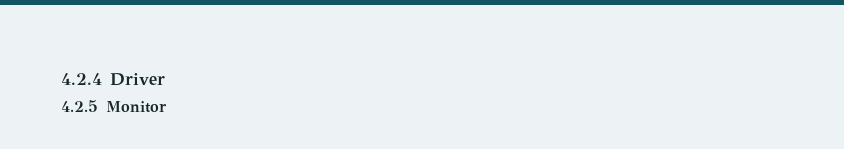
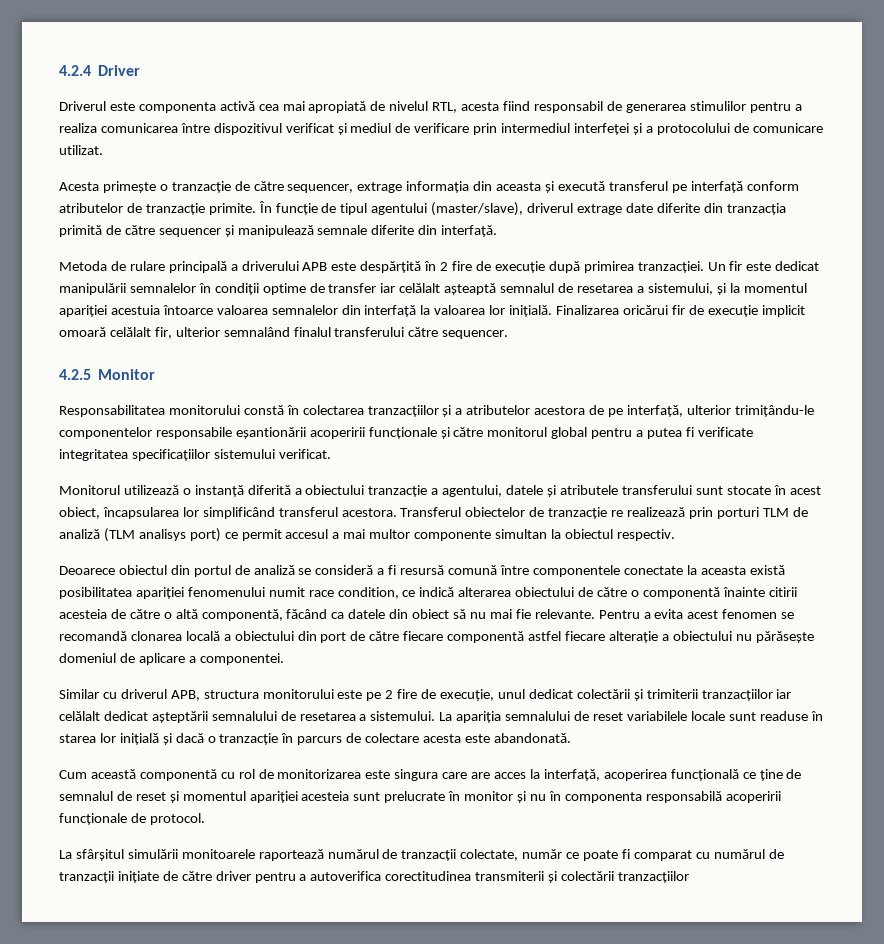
[61,100,167,113] 4.2.5 Monitor -> [59,101,802,113] [59,123,823,135] [59,145,103,155] [59,181,799,193] [59,201,786,216] [59,225,498,237] [59,261,820,273] [59,283,807,295] [59,305,805,317] [59,327,509,339] [59,369,156,380] [59,405,814,417] [59,427,753,439] [59,449,331,461] [59,485,821,497] [59,507,808,519] [59,528,675,542] [59,565,785,577] [59,587,797,599] [59,609,795,621] [59,631,814,643] [59,653,284,665] [59,689,792,701] [59,711,823,723] [59,733,571,745] [59,769,802,781] [59,791,781,803] [59,813,205,825] [59,849,784,861] [59,871,689,883] Driverul este componenta activă cea mai apropiată de nivelul RTL, acesta fiind responsabil de generarea stimulilor pentru a realiza comunicarea între dispozitivul verificat și mediul de verificare prin intermediul interfeței și a protocolului de comunicare utilizat. // Acesta primește o tranzacție de către sequencer, extrage informația din aceasta și execută transferul pe interfață conform atributelor de tranzacție primite. În funcție de tipul agentului (master/slave), driverul extrage date diferite din tranzacția primită de către sequencer și manipulează semnale diferite din interfață. // Metoda de rulare principală a driverului APB este despărțită în 2 fire de execuție după primirea tranzacției. Un fir este dedicat manipulării semnalelor în condiții optime de transfer iar celălalt așteaptă semnalul de resetarea a sistemului, și la momentul apariției acestuia întoarce valoarea semnalelor din interfață la valoarea lor inițială. Finalizarea oricărui fir de execuție implicit omoară celălalt fir, ulterior semnalând finalul transferului către sequencer. // 4.2.5 Monitor // Responsabilitatea monitorului constă în colectarea tranzacțiilor și a atributelor acestora de pe interfață, ulterior trimițându-le componentelor responsabile eșantionării acoperirii funcționale și către monitorul global pentru a putea fi verificate integritatea specificațiilor sistemului verificat. // Monitorul utilizează o instanță diferită a obiectului tranzacție a agentului, datele și atributele transferului sunt stocate în acest obiect, încapsularea lor simplificând transferul acestora. Transferul obiectelor de tranzacție re realizează prin porturi TLM de analiză (TLM analisys port) ce permit accesul a mai multor componente simultan la obiectul respectiv. // Deoarece obiectul din portul de analiză se consideră a fi resursă comună între componentele conectate la aceasta există posibilitatea apariției fenomenului numit race condition, ce indică alterarea obiectului de către o componentă înainte citirii acesteia de către o altă componentă, făcând ca datele din obiect să nu mai fie relevante. Pentru a evita acest fenomen se recomandă clonarea locală a obiectului din port de către fiecare componentă astfel fiecare alterație a obiectului nu părăsește domeniul de aplicare a componentei. // Similar cu driverul APB, structura monitorului este pe 2 fire de execuție, unul dedicat colectării și trimiterii tranzacțiilor iar celălalt dedicat așteptării semnalului de resetarea a sistemului. La apariția semnalului de reset variabilele locale sunt readuse în starea lor inițială și dacă o tranzacție în parcurs de colectare acesta este abandonată. // Cum această componentă cu rol de monitorizarea este singura care are acces la interfață, acoperirea funcțională ce ține de semnalul de reset și momentul apariției acesteia sunt prelucrate în monitor și nu în componenta responsabilă acoperirii funcționale de protocol. // La sfârșitul simulării monitoarele raportează numărul de tranzacții colectate, număr ce poate fi comparat cu numărul de tranzacții inițiate de către driver pentru a autoverifica corectitudinea transmiterii și colectării tranzacțiilor

